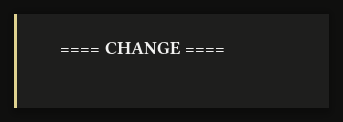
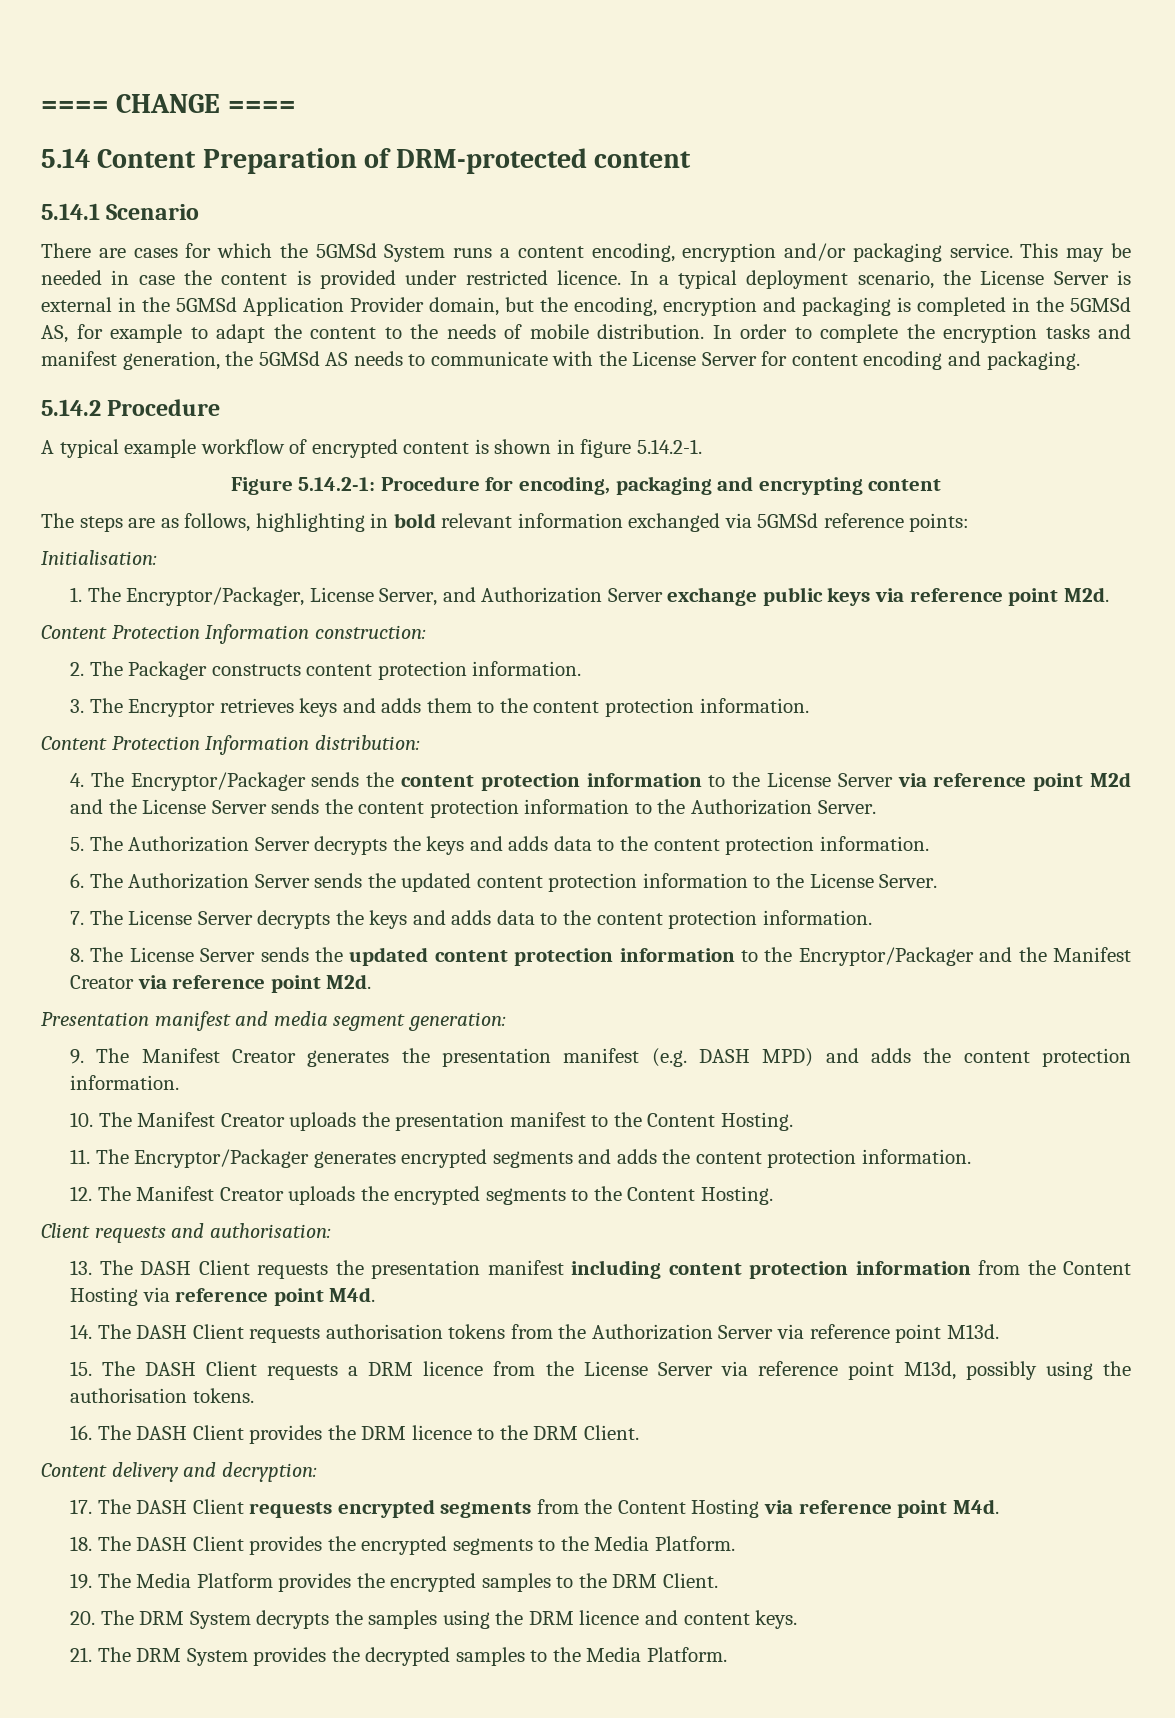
(226, 51) none -> [41,148,692,174] [41,203,200,220] [41,243,1132,262] [41,270,1132,289] [41,297,1131,316] [41,324,1131,343] [41,351,1080,370] [41,399,221,416] [41,439,702,458] [230,476,942,495] [41,513,970,532] [41,550,157,565] [70,587,1109,606] [41,624,426,644] [70,661,582,680] [70,698,809,717] [41,735,420,755] [70,772,1131,791] [70,799,876,818] [70,836,929,855] [70,873,938,892] [70,910,872,929] [70,947,1131,966] [70,974,372,993] [41,1011,506,1031] [70,1048,1132,1067] [70,1075,180,1090] [70,1112,793,1131] [70,1149,971,1168] [70,1186,773,1205] [41,1223,331,1243] [70,1260,1131,1279] [70,1287,376,1306] [70,1324,999,1343] [70,1361,1131,1380] [70,1388,254,1403] [70,1425,639,1444] [41,1462,317,1482] [70,1499,999,1518] [70,1536,735,1555] [70,1573,718,1592] [70,1610,798,1629] [70,1647,727,1666] // 5.14 Content Preparation of DRM-protected content // 5.14.1 Scenario // There are cases for which the 5GMSd System runs a content encoding, encryption and/or packaging service. This may be needed in case the content is provided under restricted licence. In a typical deployment scenario, the License Server is external in the 5GMSd Application Provider domain, but the encoding, encryption and packaging is completed in the 5GMSd AS, for example to adapt the content to the needs of mobile distribution. In order to complete the encryption tasks and manifest generation, the 5GMSd AS needs to communicate with the License Server for content encoding and packaging. // 5.14.2 Procedure // A typical example workflow of encrypted content is shown in figure 5.14.2-1. // Figure 5.14.2-1: Procedure for encoding, packaging and encrypting content // The steps are as follows, highlighting in bold relevant information exchanged via 5GMSd reference points: // Initialisation: // 1. The Encryptor/Packager, License Server, and Authorization Server exchange public keys via reference point M2d. // Content Protection Information construction: // 2. The Packager constructs content protection information. // 3. The Encryptor retrieves keys and adds them to the content protection information. // Content Protection Information distribution: // 4. The Encryptor/Packager sends the content protection information to the License Server via reference point M2d and the License Server sends the content protection information to the Authorization Server. // 5. The Authorization Server decrypts the keys and adds data to the content protection information. // 6. The Authorization Server sends the updated content protection information to the License Server. // 7. The License Server decrypts the keys and adds data to the content protection information. // 8. The License Server sends the updated content protection information to the Encryptor/Packager and the Manifest Creator via reference point M2d. // Presentation manifest and media segment generation: // 9. The Manifest Creator generates the presentation manifest (e.g. DASH MPD) and adds the content protection information. // 10. The Manifest Creator uploads the presentation manifest to the Content Hosting. // 11. The Encryptor/Packager generates encrypted segments and adds the content protection information. // 12. The Manifest Creator uploads the encrypted segments to the Content Hosting. // Client requests and authorisation: // 13. The DASH Client requests the presentation manifest including content protection information from the Content Hosting via reference point M4d. // 14. The DASH Client requests authorisation tokens from the Authorization Server via reference point M13d. // 15. The DASH Client requests a DRM licence from the License Server via reference point M13d, possibly using the authorisation tokens. // 16. The DASH Client provides the DRM licence to the DRM Client. // Content delivery and decryption: // 17. The DASH Client requests encrypted segments from the Content Hosting via reference point M4d. // 18. The DASH Client provides the encrypted segments to the Media Platform. // 19. The Media Platform provides the encrypted samples to the DRM Client. // 20. The DRM System decrypts the samples using the DRM licence and content keys. // 21. The DRM System provides the decrypted samples to the Media Platform.

